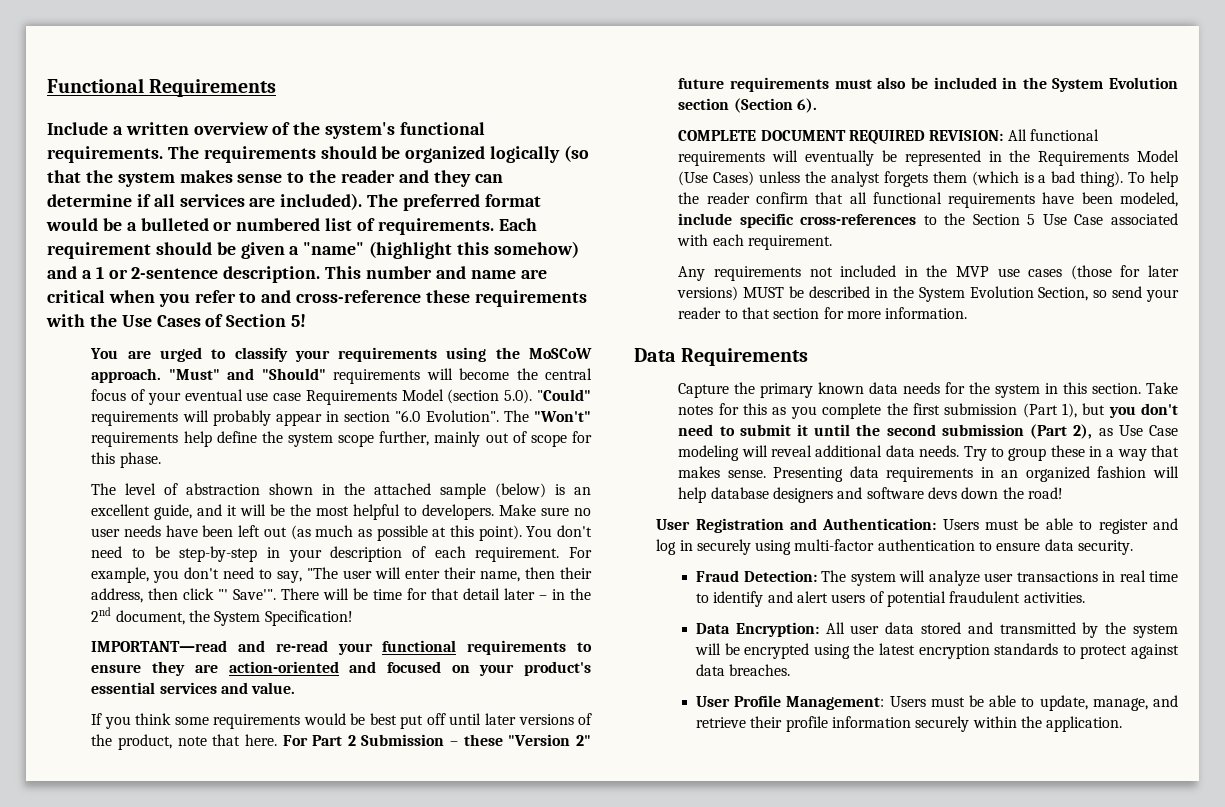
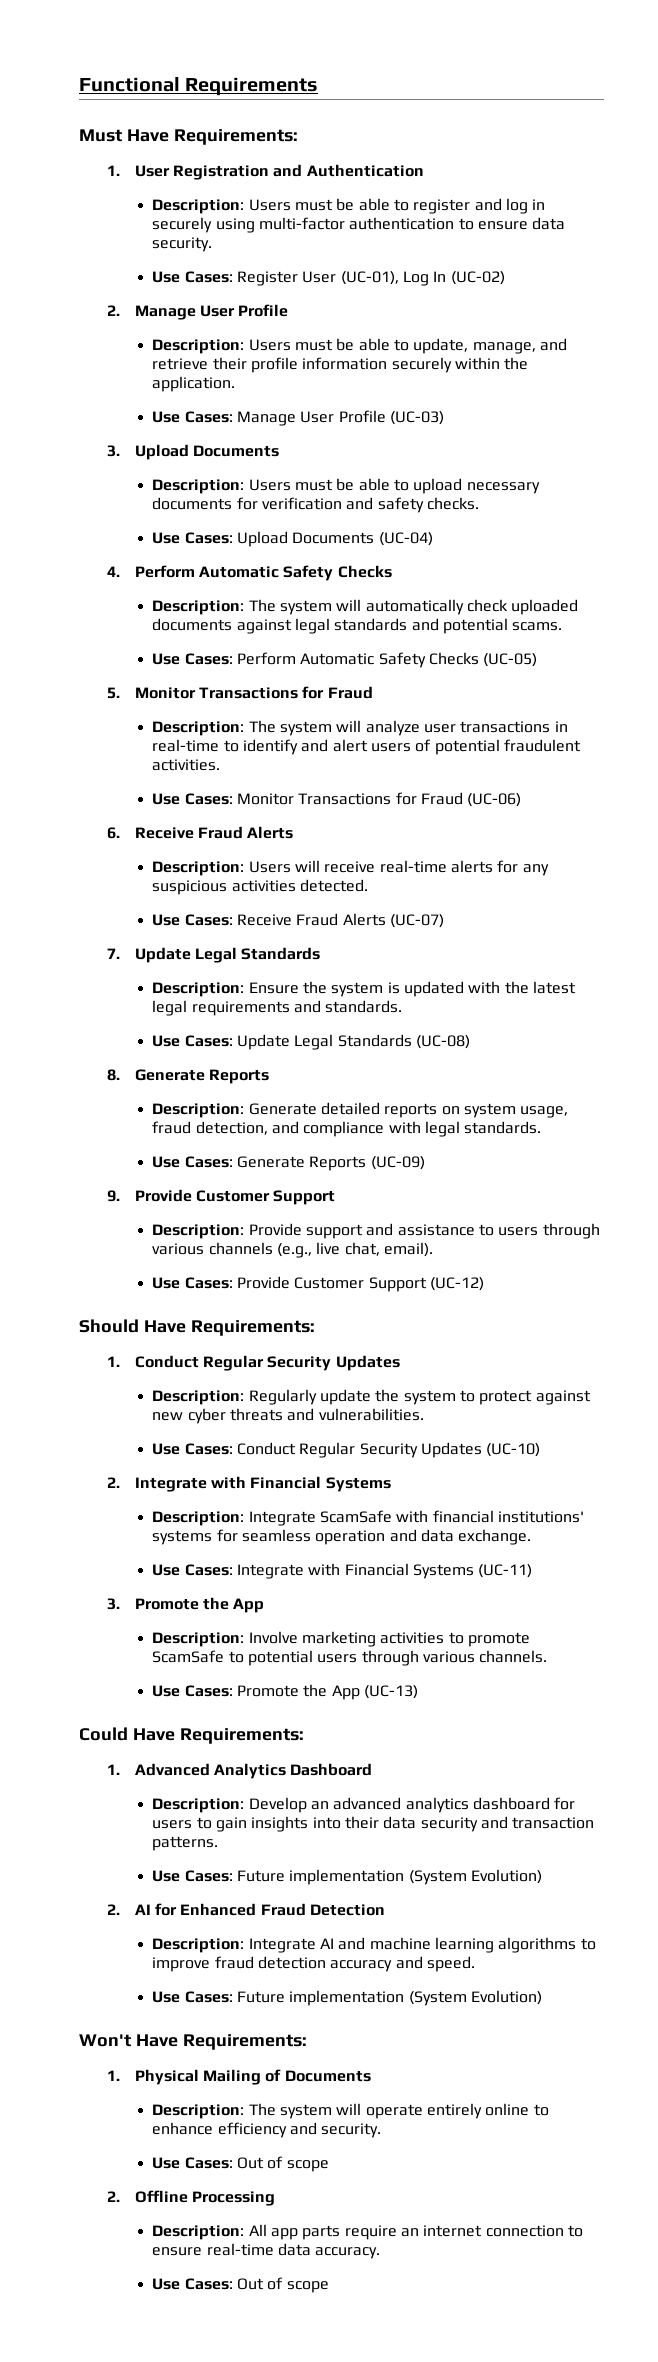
[47,122,486,139] [47,145,590,163] [47,170,503,187] [47,193,541,211] [46,218,537,235] [47,241,579,259] [47,266,547,283] [47,290,587,307] [46,314,307,327] [90,347,592,362] [91,368,592,384] [91,389,592,405] [91,410,591,426] [91,431,592,447] [91,452,161,468] [91,483,591,499] [91,504,592,520] [91,525,593,541] [91,546,592,562] [91,567,592,583] [91,588,592,603] [91,607,353,626] [91,640,592,655] [91,661,591,676] [91,682,296,694] [91,713,593,729] [91,734,592,750] [678,77,1178,92] [678,98,818,113] [678,129,1100,144] [678,150,1179,166] [678,171,1179,187] [678,192,1178,208] [678,213,1178,228] [677,234,833,250] [678,265,1179,281] [677,286,1179,302] [678,307,968,319] [634,348,809,366] [678,382,1178,398] [678,403,1179,419] [678,424,1178,439] [678,445,1179,461] [678,466,1179,482] [678,487,1063,503] Include a written overview of the system's functional requirements. The requirements should be organized logically (so that the system makes sense to the reader and they can determine if all services are included). The preferred format would be a bulleted or numbered list of requirements. Each requirement should be given a "name" (highlight this somehow) and a 1 or 2-sentence description. This number and name are critical when you refer to and cross-reference these requirements with the Use Cases of Section 5! // You are urged to classify your requirements using the MoSCoW approach. "Must" and "Should" requirements will become the central focus of your eventual use case Requirements Model (section 5.0). "Could" requirements will probably appear in section "6.0 Evolution". The "Won't" requirements help define the system scope further, mainly out of scope for this phase. // The level of abstraction shown in the attached sample (below) is an excellent guide, and it will be the most helpful to developers. Make sure no user needs have been left out (as much as possible at this point). You don't need to be step-by-step in your description of each requirement. For example, you don't need to say, "The user will enter their name, then their address, then click "' Save'". There will be time for that detail later – in the 2nd document, the System Specification! // IMPORTANT—read and re-read your functional requirements to ensure they are action-oriented and focused on your product's essential services and value. // If you think some requirements would be best put off until later versions of the product, note that here. For Part 2 Submission – these "Version 2" future requirements must also be included in the System Evolution section (Section 6). // COMPLETE DOCUMENT REQUIRED REVISION: All functional requirements will eventually be represented in the Requirements Model (Use Cases) unless the analyst forgets them (which is a bad thing). To help the reader confirm that all functional requirements have been modeled, include specific cross-references to the Section 5 Use Case associated with each requirement. // Any requirements not included in the MVP use cases (those for later versions) MUST be described in the System Evolution Section, so send your reader to that section for more information. // Data Requirements // Capture the primary known data needs for the system in this section. Take notes for this as you complete the first submission (Part 1), but you don't need to submit it until the second submission (Part 2), as Use Case modeling will reveal additional data needs. Try to group these in a way that makes sense. Presenting data requirements in an organized fashion will help database designers and software devs down the road! // -> [79,129,298,145] [106,165,120,176] Must Have Requirements: // 1.
[822,518,937,530] Authentication: -> [306,164,424,177] [152,199,245,214] Authentication // Description:
[696,570,1178,586] [696,591,1085,607] [696,622,1178,638] [695,643,1179,659] [696,664,791,676] [696,695,885,710] Fraud Detection: The system will analyze user transactions in real time to identify and alert users of potential fraudulent activities. // Data Encryption: All user data stored and transmitted by the system will be encrypted using the latest encryption standards to protect against data breaches. // User Profile Management: -> [152,271,505,286] [106,304,289,320] [152,339,245,354] Use Cases: Register User (UC-01), Log In (UC-02) // 2. Manage User Profile // Description:
(1123, 724) none -> [152,410,444,426] [106,444,280,460] [152,478,540,494] [152,497,479,513] [152,531,433,547] [106,565,392,581] [152,599,579,615] [152,618,563,634] [152,652,538,668] [106,686,373,699] [152,720,568,736] [152,739,581,755] [152,759,221,771] [152,792,522,807] [106,826,294,839] [152,860,549,876] [152,879,368,895] [152,913,444,928] [106,947,321,963] [152,981,576,997] [152,1000,403,1016] [152,1034,470,1050] [106,1069,270,1084] [152,1102,569,1118] [152,1121,542,1137] [152,1156,425,1171] [106,1189,336,1205] [152,1223,600,1239] [152,1242,433,1258] [152,1276,484,1292] [79,1319,315,1336] [106,1355,400,1371] [152,1389,591,1405] [152,1408,424,1424] [152,1442,541,1458] [106,1476,391,1492] [152,1510,584,1526] [152,1529,532,1545] [152,1563,533,1579] [106,1597,265,1613] [152,1631,530,1647] [152,1650,548,1666] [152,1684,418,1700] [79,1727,304,1744] [106,1763,373,1779] [152,1797,576,1813] [152,1816,595,1832] [152,1836,219,1851] [152,1869,542,1885] [106,1903,386,1916] [152,1937,596,1953] [152,1956,475,1972] [152,1990,542,2006] [79,2034,307,2050] [106,2069,371,2085] [152,2103,549,2119] [152,2122,382,2138] [152,2156,329,2172] [106,2190,276,2206] [152,2224,583,2240] [152,2243,381,2259] [152,2277,329,2293] // Use Cases: Manage User Profile (UC-03) // 3. Upload Documents // Description: Users must be able to upload necessary documents for verification and safety checks. // Use Cases: Upload Documents (UC-04) // 4. Perform Automatic Safety Checks // Description: The system will automatically check uploaded documents against legal standards and potential scams. // Use Cases: Perform Automatic Safety Checks (UC-05) // 5. Monitor Transactions for Fraud // Description: The system will analyze user transactions in real-time to identify and alert users of potential fraudulent activities. // Use Cases: Monitor Transactions for Fraud (UC-06) // 6. Receive Fraud Alerts // Description: Users will receive real-time alerts for any suspicious activities detected. // Use Cases: Receive Fraud Alerts (UC-07) // 7. Update Legal Standards // Description: Ensure the system is updated with the latest legal requirements and standards. // Use Cases: Update Legal Standards (UC-08) // 8. Generate Reports // Description: Generate detailed reports on system usage, fraud detection, and compliance with legal standards. // Use Cases: Generate Reports (UC-09) // 9. Provide Customer Support // Description: Provide support and assistance to users through various channels (e.g., live chat, email). // Use Cases: Provide Customer Support (UC-12) // Should Have Requirements: // 1. Conduct Regular Security Updates // Description: Regularly update the system to protect against new cyber threats and vulnerabilities. // Use Cases: Conduct Regular Security Updates (UC-10) // 2. Integrate with Financial Systems // Description: Integrate ScamSafe with financial institutions' systems for seamless operation and data exchange. // Use Cases: Integrate with Financial Systems (UC-11) // 3. Promote the App // Description: Involve marketing activities to promote ScamSafe to potential users through various channels. // Use Cases: Promote the App (UC-13) // Could Have Requirements: // 1. Advanced Analytics Dashboard // Description: Develop an advanced analytics dashboard for users to gain insights into their data security and transaction patterns. // Use Cases: Future implementation (System Evolution) // 2. AI for Enhanced Fraud Detection // Description: Integrate AI and machine learning algorithms to improve fraud detection accuracy and speed. // Use Cases: Future implementation (System Evolution) // Won't Have Requirements: // 1. Physical Mailing of Documents // Description: The system will operate entirely online to enhance efficiency and security. // Use Cases: Out of scope // 2. Offline Processing // Description: All app parts require an internet connection to ensure real-time data accuracy. // Use Cases: Out of scope

